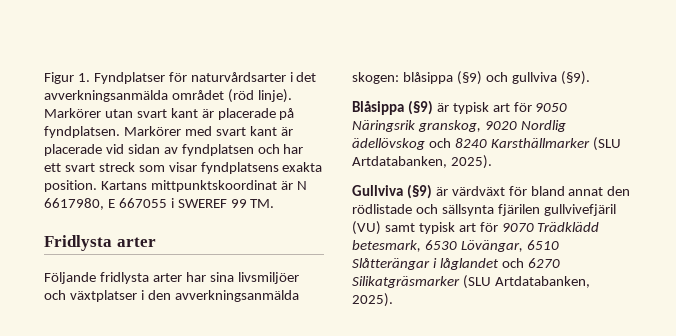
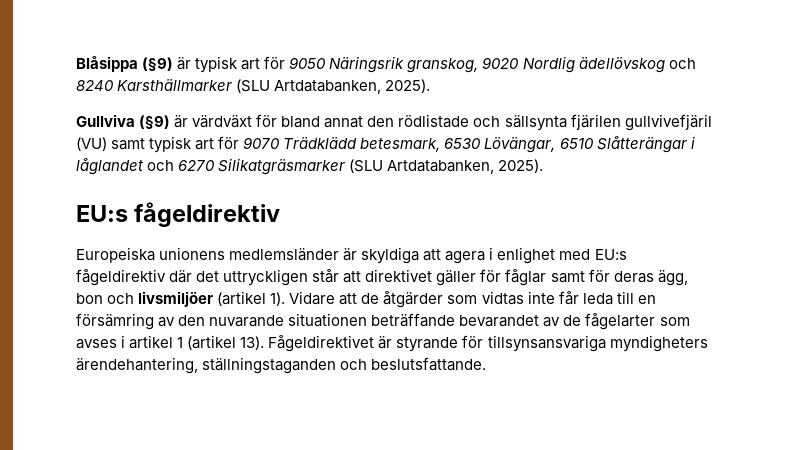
[44,72,317,84] [44,89,292,103] [44,108,295,120] [44,126,293,138] [44,144,304,156] [44,162,323,174] [44,180,307,192] [44,198,275,210] [44,235,156,251] [44,272,299,284] [44,290,299,302] [352,71,590,85] Figur 1. Fyndplatser för naturvårdsarter i det avverkningsanmälda området (röd linje). Markörer utan svart kant är placerade på fyndplatsen. Markörer med svart kant är placerade vid sidan av fyndplatsen och har ett svart streck som visar fyndplatsens exakta position. Kartans mittpunktskoordinat är N 6617980, E 667055 i SWEREF 99 TM. // Fridlysta arter // Följande fridlysta arter har sina livsmiljöer och växtplatser i den avverkningsanmälda skogen: blåsippa (§9) och gullviva (§9). // -> (76, 64) none
(393, 300) none -> [76,202,281,227] [76,247,627,264] [76,269,688,286] [76,291,656,308] [76,313,690,330] [76,335,708,352] [76,357,487,374] // EU:s fågeldirektiv // Europeiska unionens medlemsländer är skyldiga att agera i enlighet med EU:s fågeldirektiv där det uttryckligen står att direktivet gäller för fåglar samt för deras ägg, bon och livsmiljöer (artikel 1). Vidare att de åtgärder som vidtas inte får leda till en försämring av den nuvarande situationen beträffande bevarandet av de fågelarter som avses i artikel 1 (artikel 13). Fågeldirektivet är styrande för tillsynsansvariga myndigheters ärendehantering, ställningstaganden och beslutsfattande.

